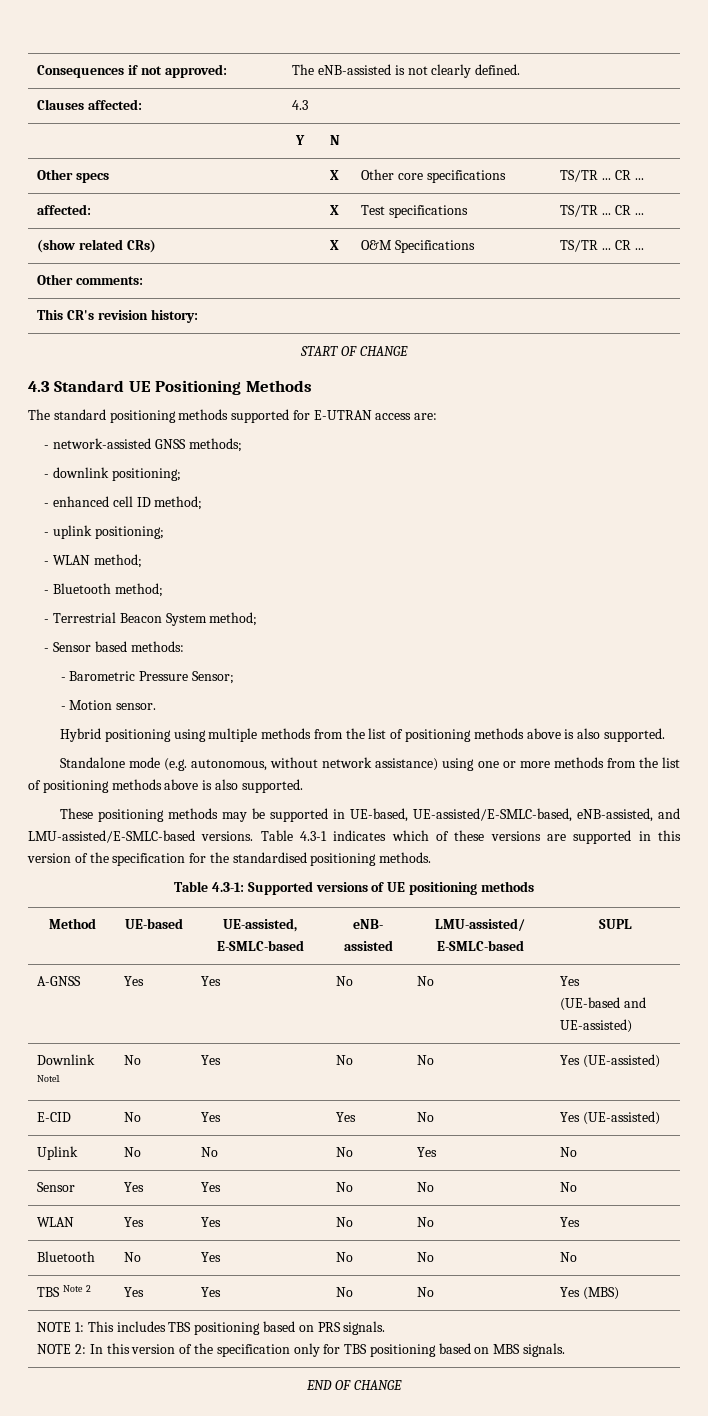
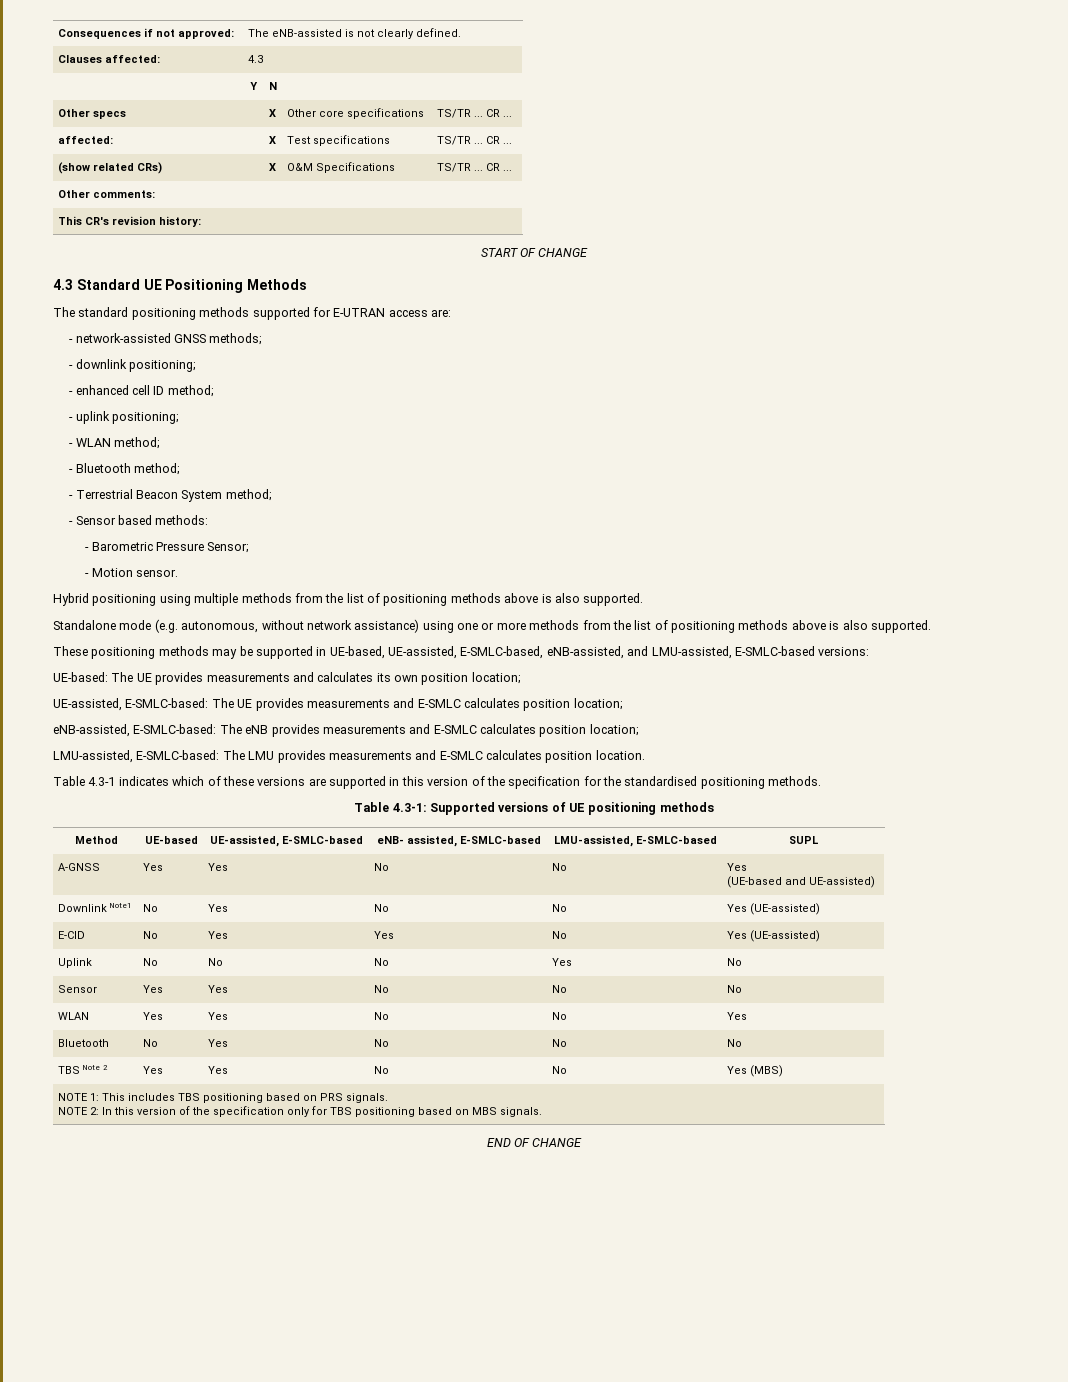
[412,808,680,822] [28,830,254,843] UE-assisted/E-SMLC-based, eNB-assisted, and LMU-assisted/E-SMLC-based versions. -> [388,646,870,659] [53,672,521,685] [53,698,623,711] [53,724,639,737] [53,750,645,763] UE-assisted, E-SMLC-based, eNB-assisted, and LMU-assisted, E-SMLC-based versions: // UE-based: The UE provides measurements and calculates its own position location; // UE-assisted, E-SMLC-based: The UE provides measurements and E-SMLC calculates position location; // eNB-assisted, E-SMLC-based: The eNB provides measurements and E-SMLC calculates position location; // LMU-assisted, E-SMLC-based: The LMU provides measurements and E-SMLC calculates position location. //
[343,940,393,951] [435,918,525,931] assisted | LMU-assisted/ -> [406,835,541,847] [553,835,633,847] assisted, E-SMLC-based | LMU-assisted,

